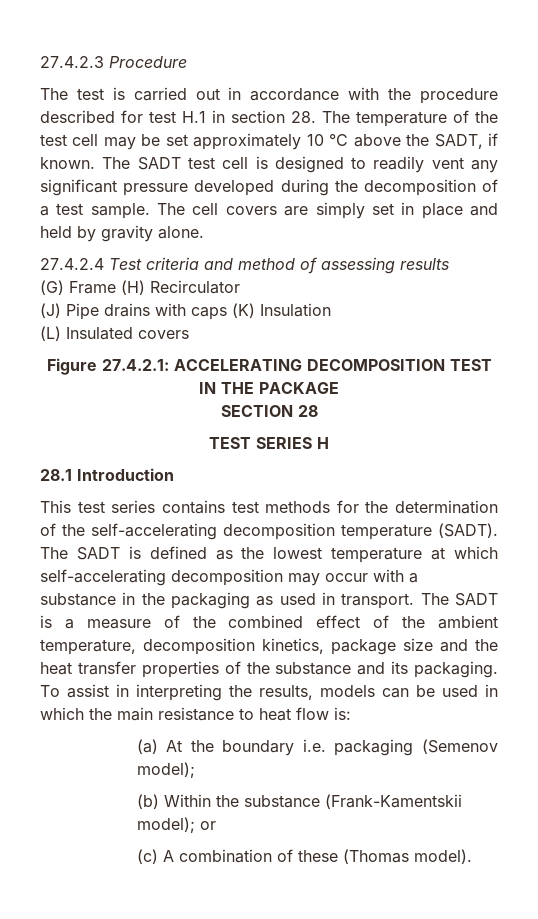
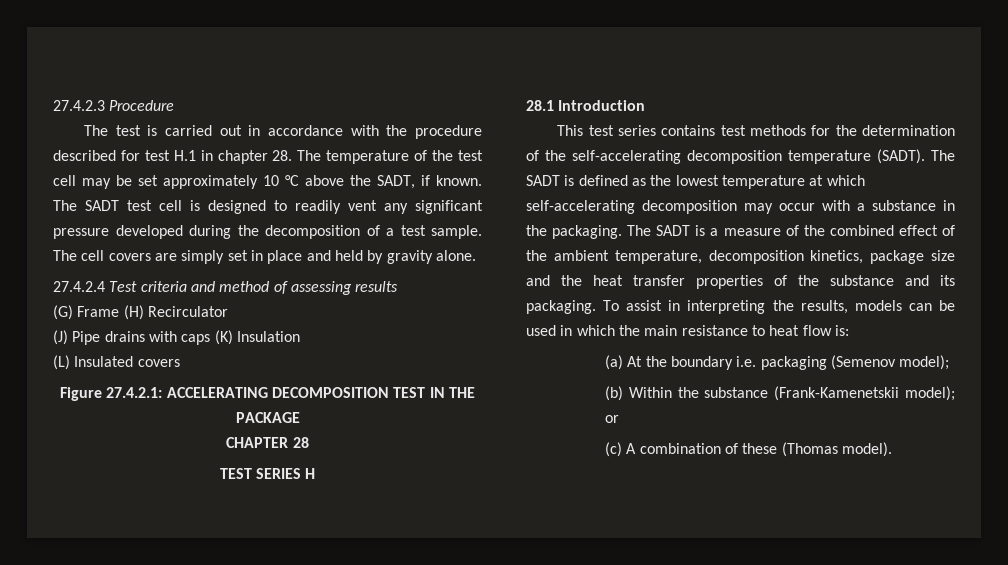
[231,110,285,123] section -> [217,150,268,164] chapter
[220,405,293,417] SECTION -> [226,437,289,448] CHAPTER
[171,592,415,609] packaging as used in transport. -> [552,225,623,239] packaging.
[324,794,462,809] (Frank-Kamentskii -> [774,386,900,401] (Frank-Kamenetskii

